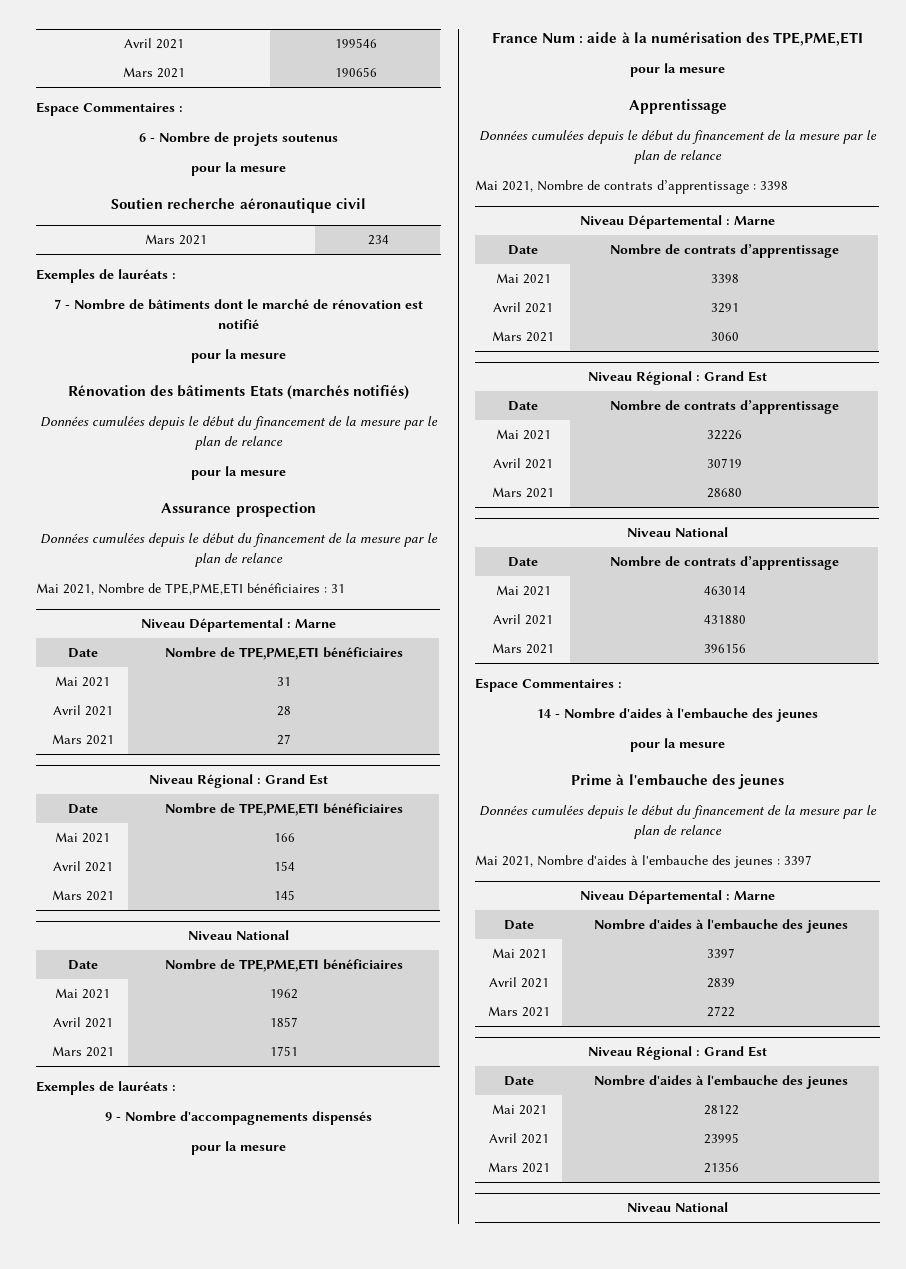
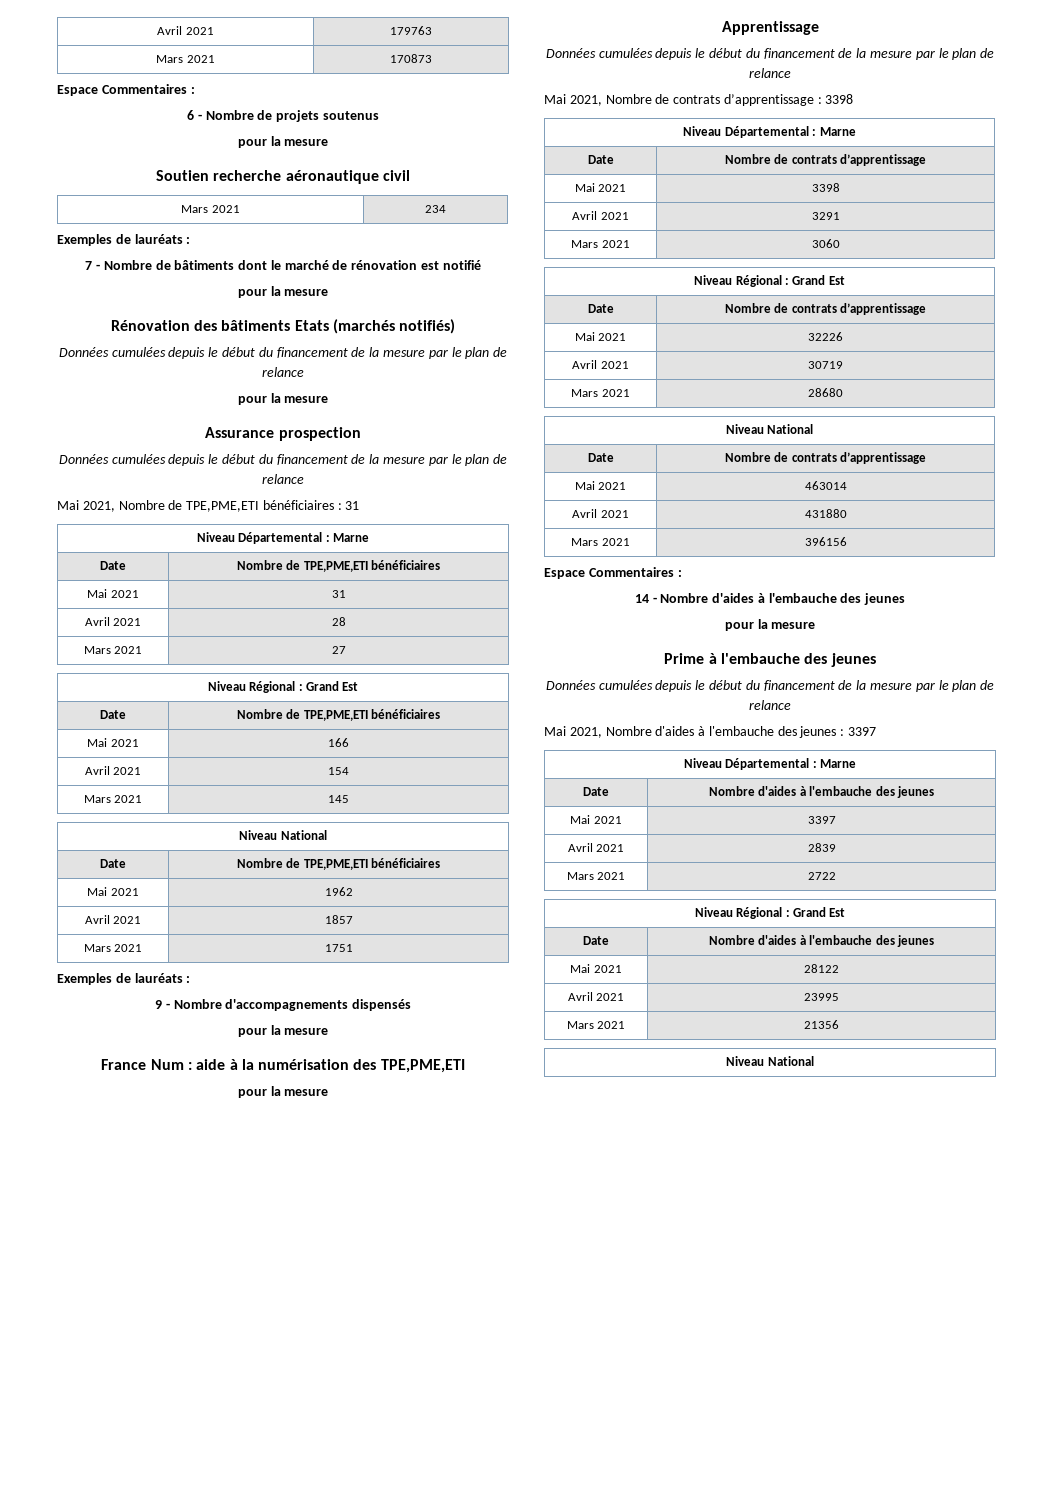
[123,38,184,49] [334,38,377,48] [122,67,185,78] [334,67,377,77] Avril 2021 | 199546 // Mars 2021 | 190656 -> [157,26,214,35] [390,26,432,35] [156,55,215,63] [390,54,432,63] Avril 2021 | 179763 // Mars 2021 | 170873

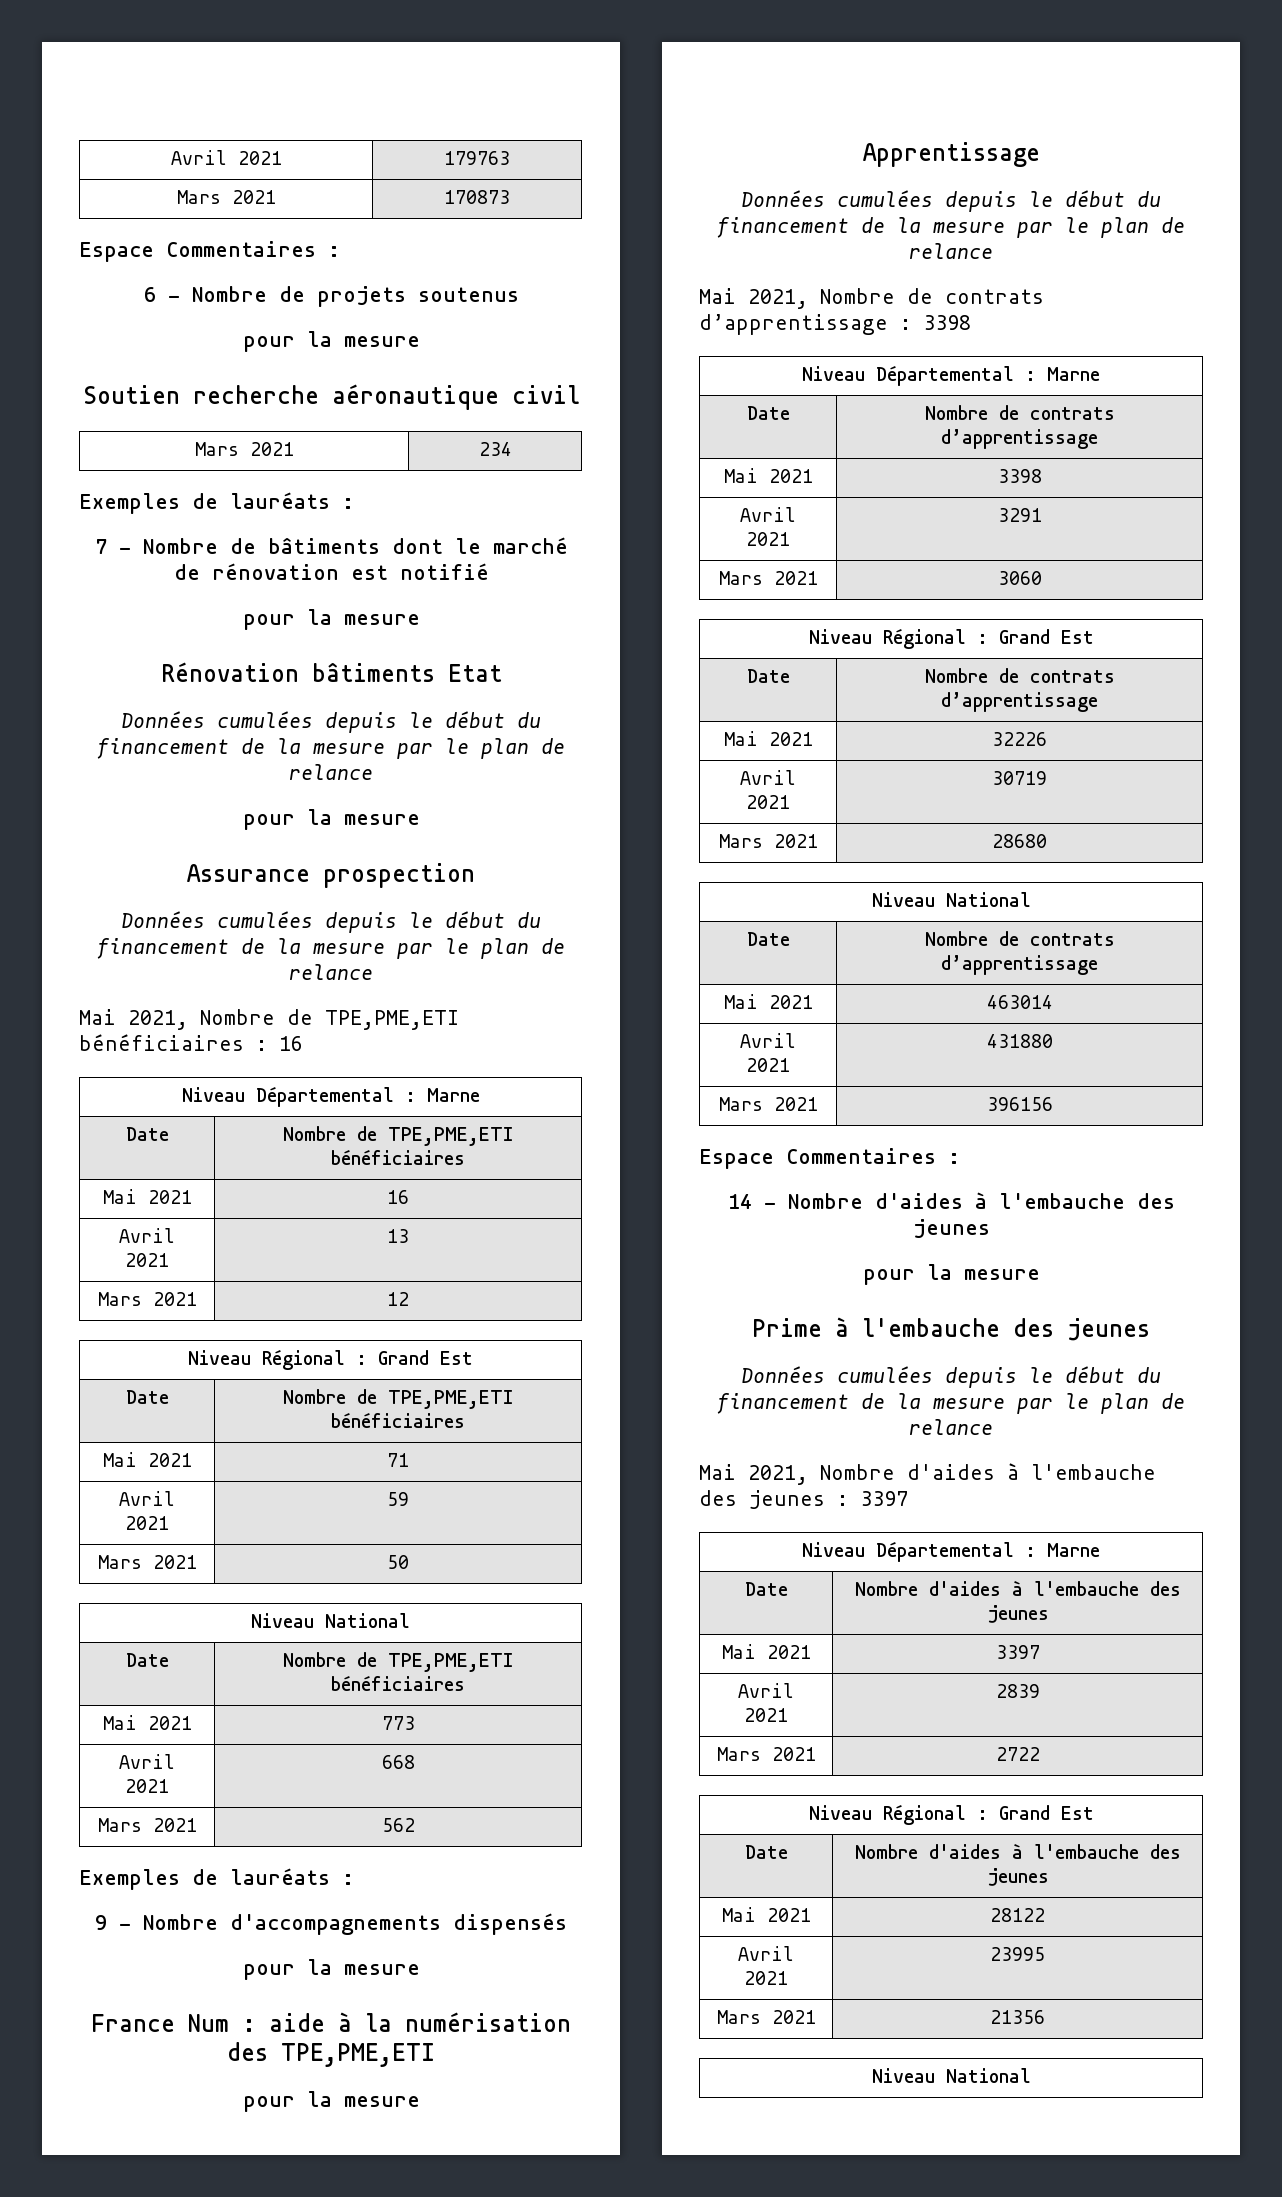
[194,319,456,334] des bâtiments Etats (marchés notifiés) -> [311,663,502,682] bâtiments Etat
[345,501,360,510] 31 -> [279,1036,303,1051] 16
[331,590,346,598] [84,617,142,626] [331,617,346,626] [83,646,143,654] [331,646,346,654] 31 // Avril 2021 | 28 // Mars 2021 | 27 -> [387,1190,409,1204] [119,1228,175,1243] [125,1253,169,1267] [387,1229,409,1243] [97,1292,197,1306] [387,1292,409,1306] 16 // Avril 2021 | 13 // Mars 2021 | 12
[328,738,349,747] [84,766,142,775] [328,767,349,775] [83,795,143,803] [328,795,349,803] 166 // Avril 2021 | 154 // Mars 2021 | 145 -> [387,1453,409,1467] [119,1491,175,1506] [125,1516,169,1530] [387,1492,409,1506] [97,1555,197,1569] [387,1555,409,1569] 71 // Avril 2021 | 59 // Mars 2021 | 50
[324,887,353,896] [84,915,142,924] [324,915,353,924] [83,944,143,952] [324,944,353,952] 1962 // Avril 2021 | 1857 // Mars 2021 | 1751 -> [381,1716,415,1730] [119,1754,175,1769] [125,1779,169,1793] [381,1755,415,1769] [97,1818,197,1832] [381,1818,415,1832] 773 // Avril 2021 | 668 // Mars 2021 | 562

